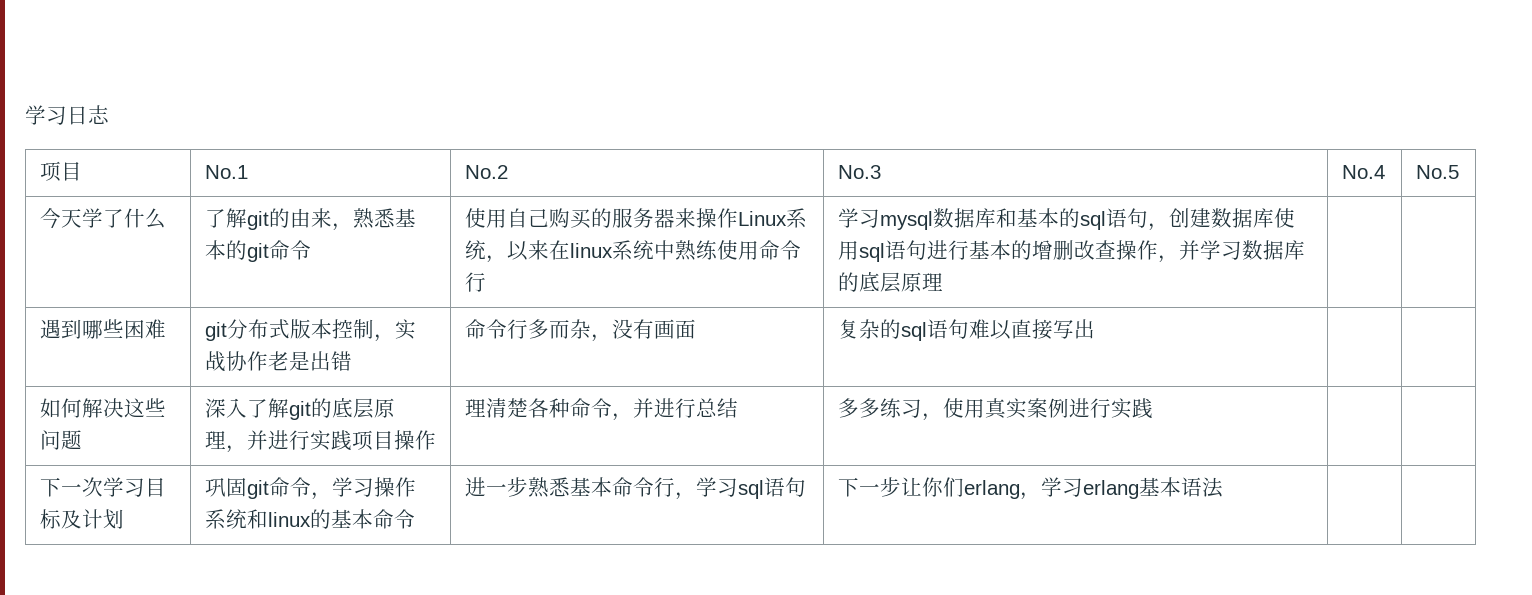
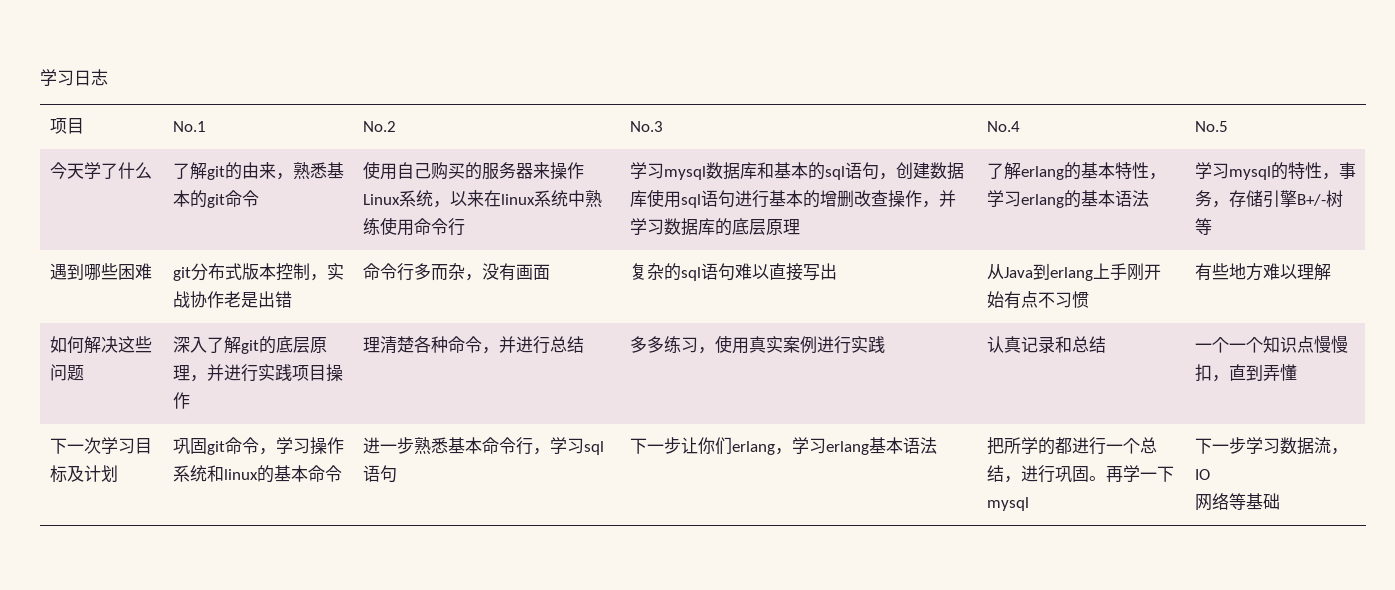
(943, 282) | -> [986,162,1166,180] [986,190,1149,208] [1194,162,1356,180] [1194,190,1343,208] [1194,218,1212,235] 了解erlang的基本特性，学习erlang的基本语法 | 学习mysql的特性，事务，存储引擎B+/-树等
(1095, 329) | -> [986,263,1161,281] [986,291,1089,309] [1194,263,1331,281] 从Java到erlang上手刚开始有点不习惯 | 有些地方难以理解
(1153, 408) | -> [986,336,1106,353] [1194,335,1348,353] [1194,364,1297,382] 认真记录和总结 | 一个一个知识点慢慢扣，直到弄懂
(1223, 487) | -> [986,437,1157,455] [986,465,1174,483] [986,497,1029,511] [1194,437,1348,455] [1194,469,1210,480] [1194,493,1280,511] 把所学的都进行一个总结，进行巩固。再学一下mysql | 下一步学习数据流，IO // 网络等基础

